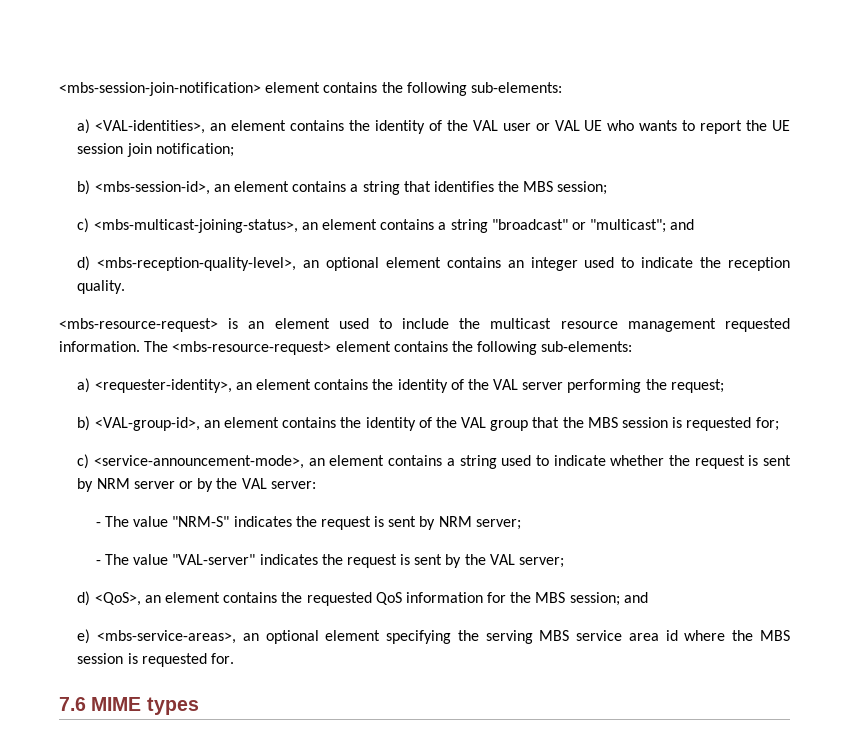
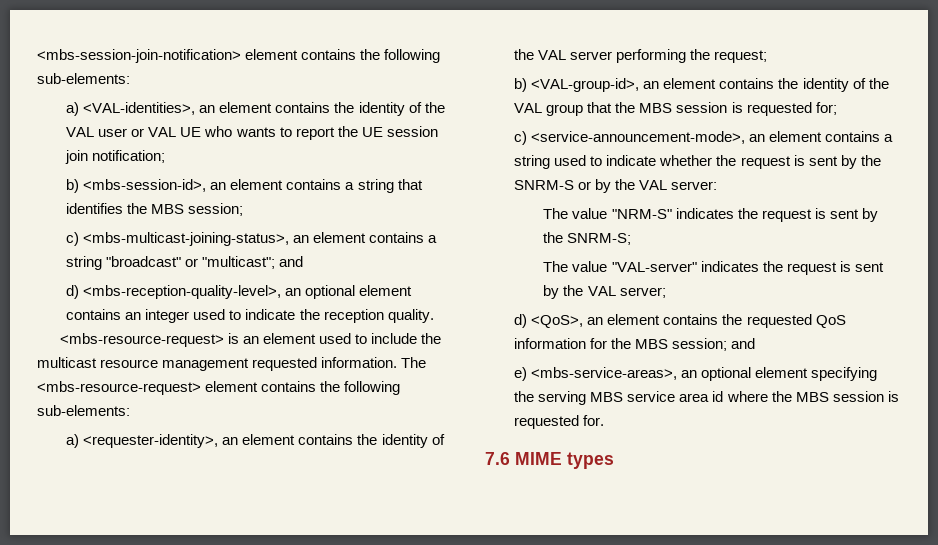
[96,478,175,489] NRM server -> [860,155,881,166] [514,180,575,190] the SNRM-S
[95,522,101,527] - -> (718, 185) none
[438,516,521,530] [95,560,101,565] NRM server; // - -> [543,232,632,245] the SNRM-S; //

